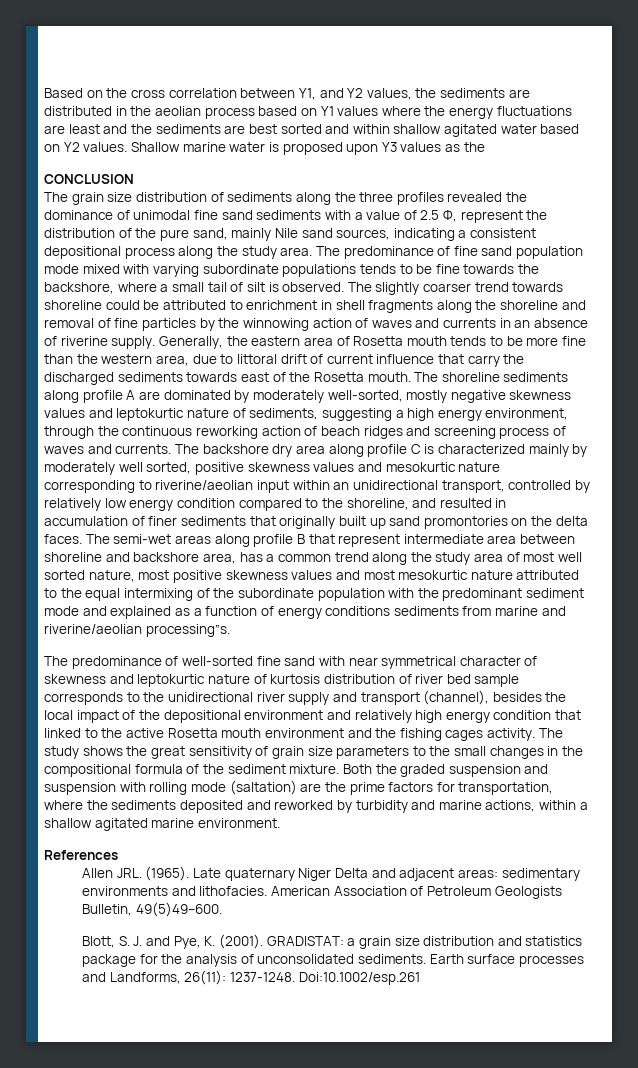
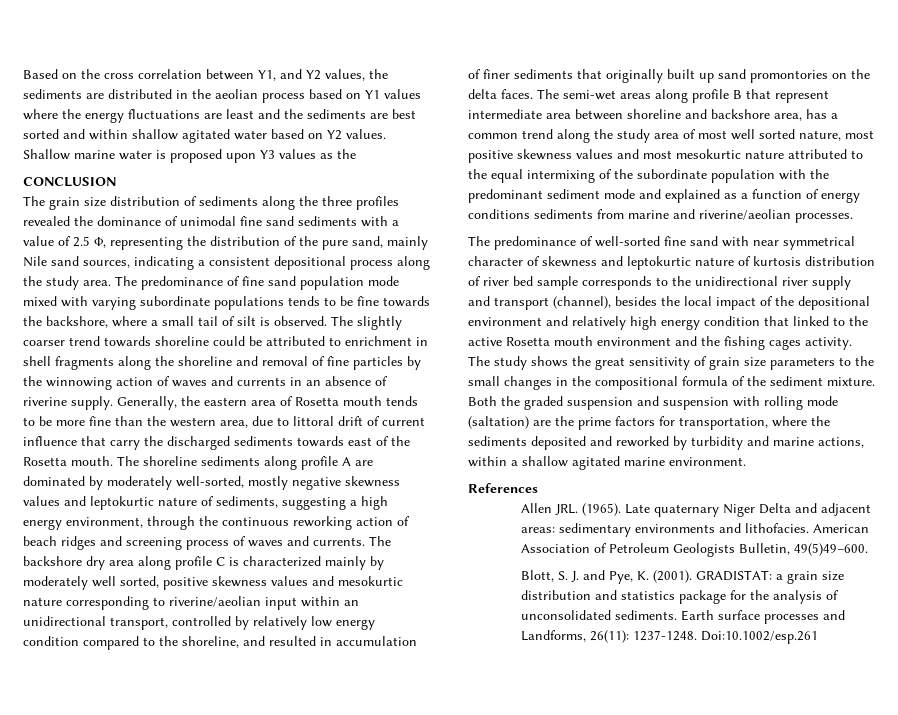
[460,210,523,223] represent -> [110,237,183,250] representing
[145,624,230,637] processing‟s. -> [795,213,853,223] processes.

